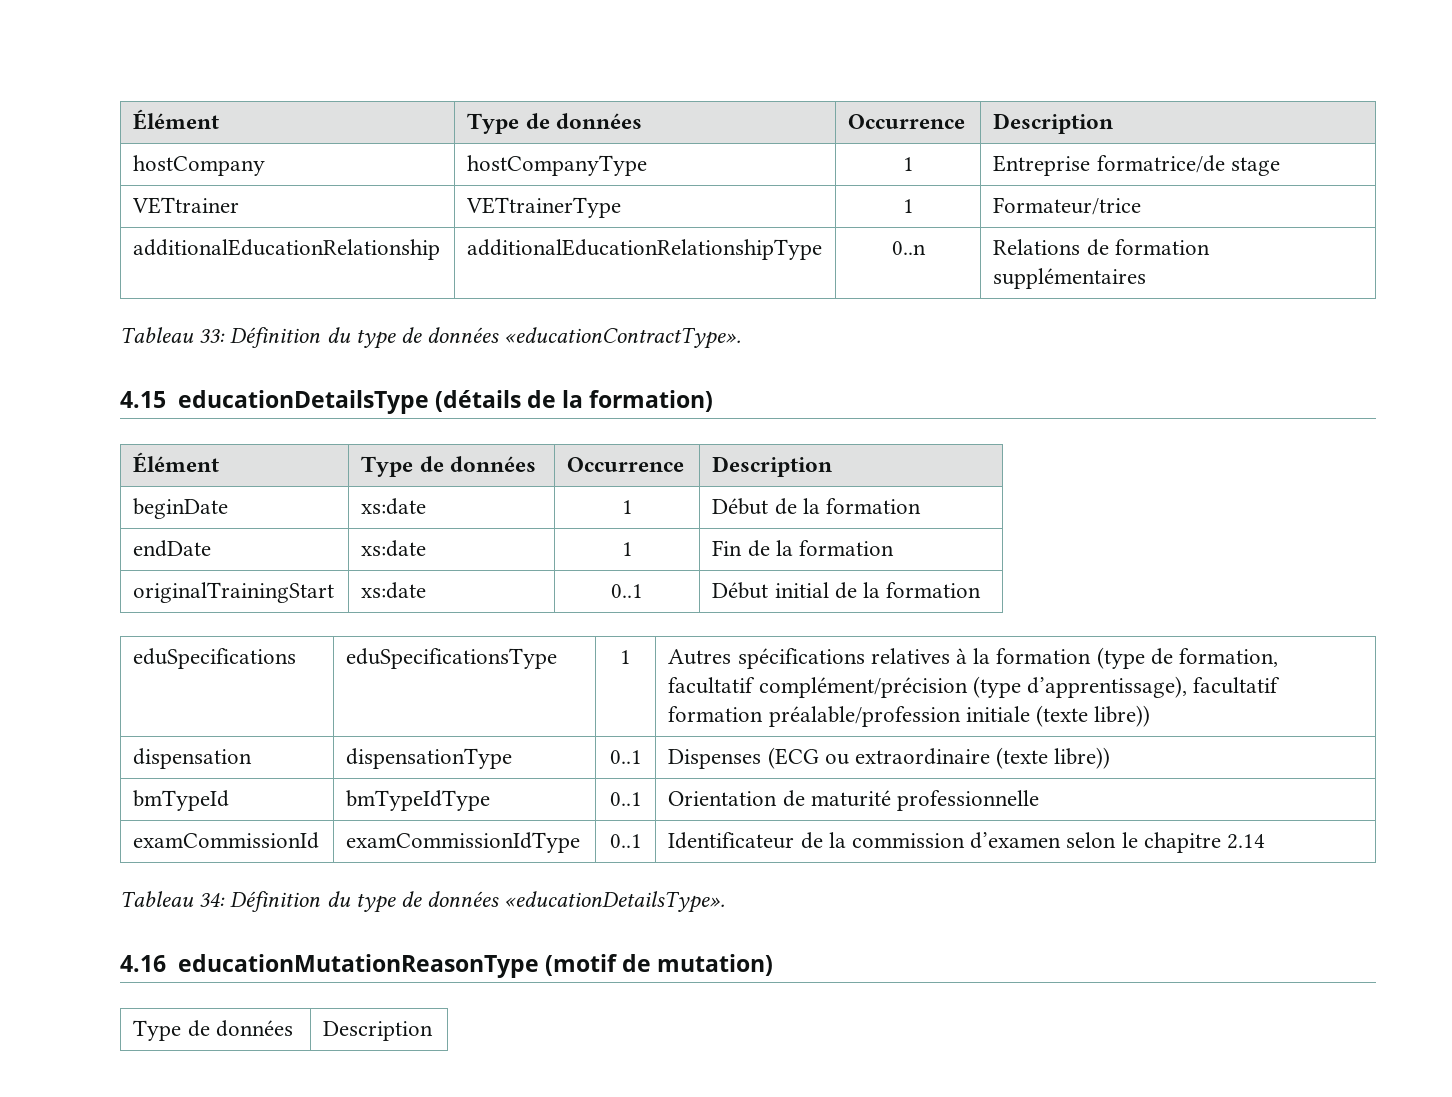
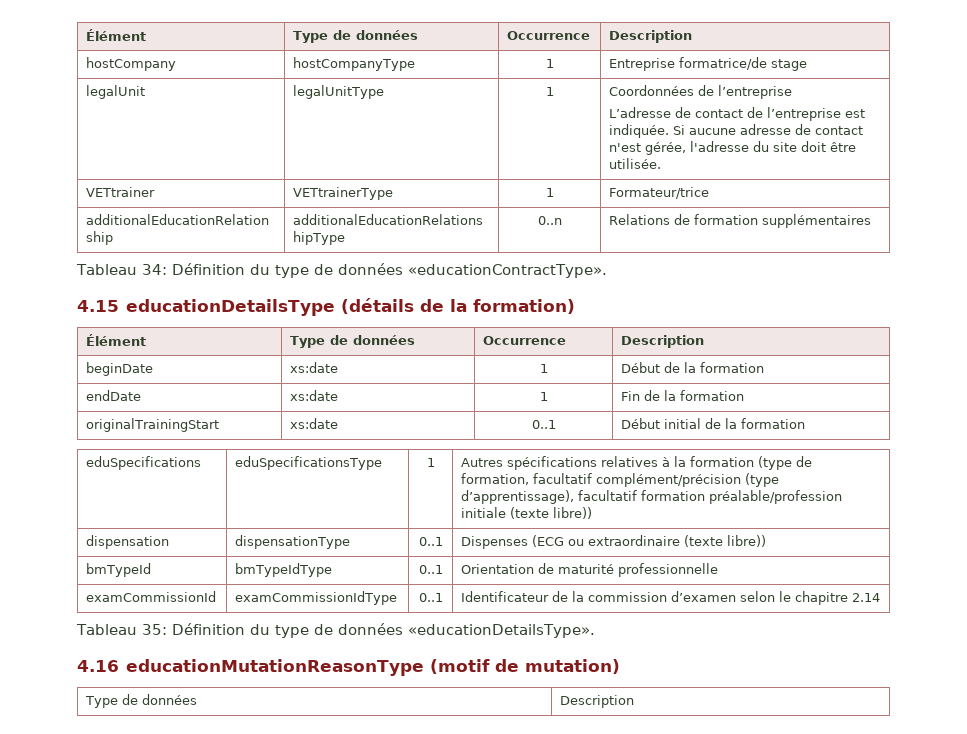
(1280, 166) none -> [86,85,146,99] [293,85,385,99] [545,87,554,96] [609,85,793,99] [609,107,866,121] [609,124,864,138] [609,141,857,155] [609,158,662,169] // legalUnit | legalUnitType | 1 | Coordonnées de l’entreprise // L’adresse de contact de l’entreprise est indiquée. Si aucune adresse de contact n'est gérée, l'adresse du site doit être utilisée.
[199,329,226,343] 33: -> [141,264,167,275] 34:
[199,892,226,907] 34: -> [141,624,167,635] 35:

